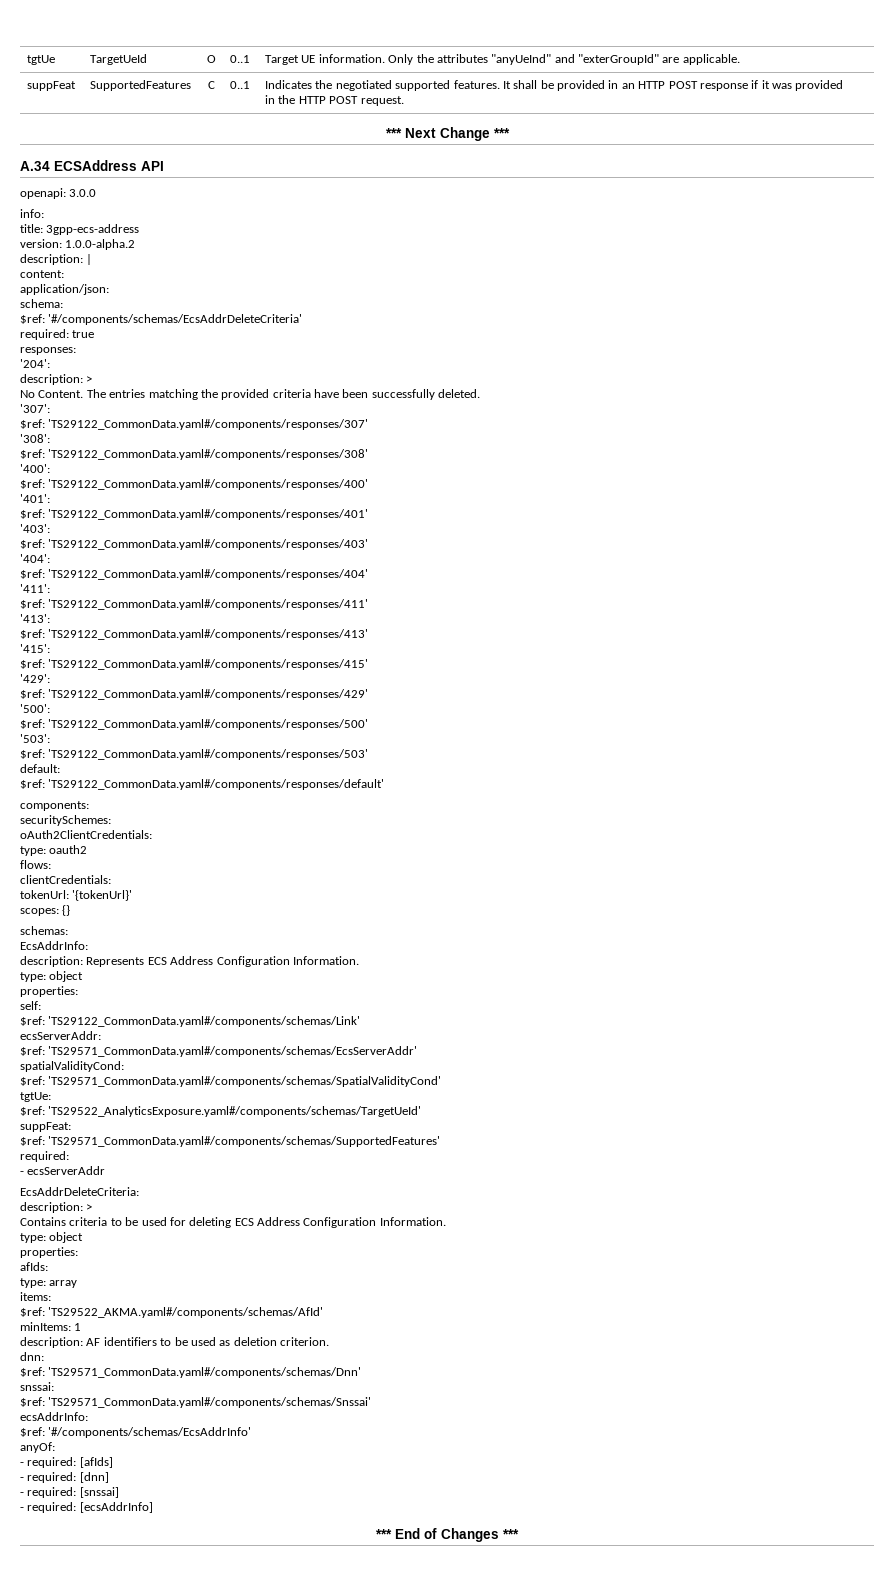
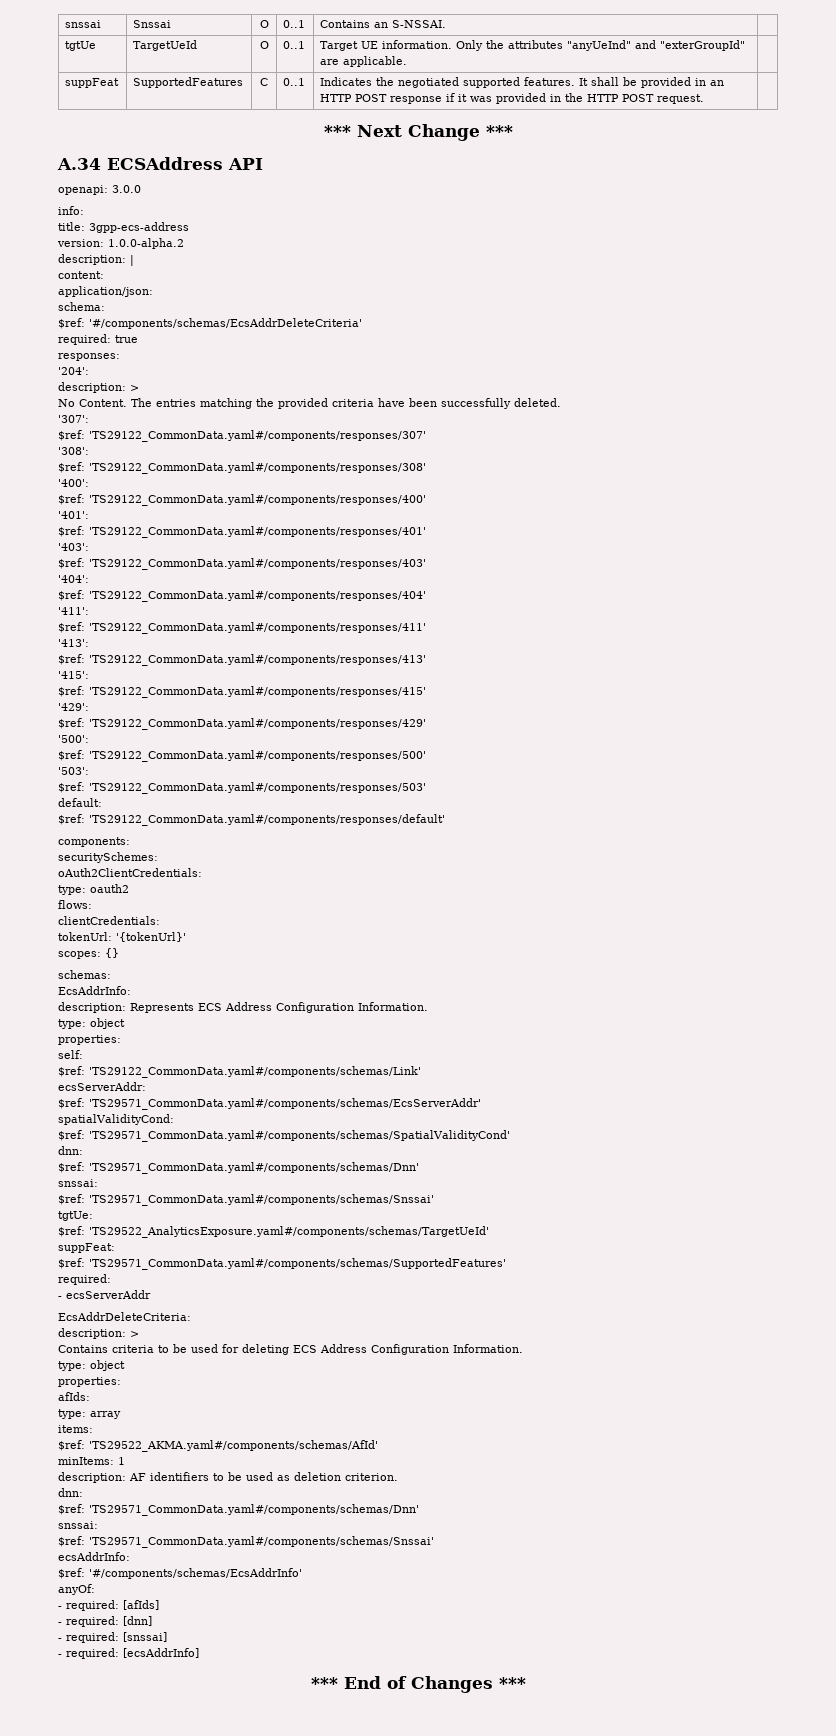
(27, 60) none -> [65,20,102,28] [133,20,172,28] [259,20,269,28] [283,20,306,28] [320,20,447,28] snssai | Snssai | O | 0..1 | Contains an S-NSSAI. | //
(442, 1081) none -> [58,1146,83,1155] [58,1162,419,1174] [58,1179,98,1187] [58,1194,434,1206] // dnn: // $ref: 'TS29571_CommonData.yaml#/components/schemas/Dnn' // snssai: // $ref: 'TS29571_CommonData.yaml#/components/schemas/Snssai'

